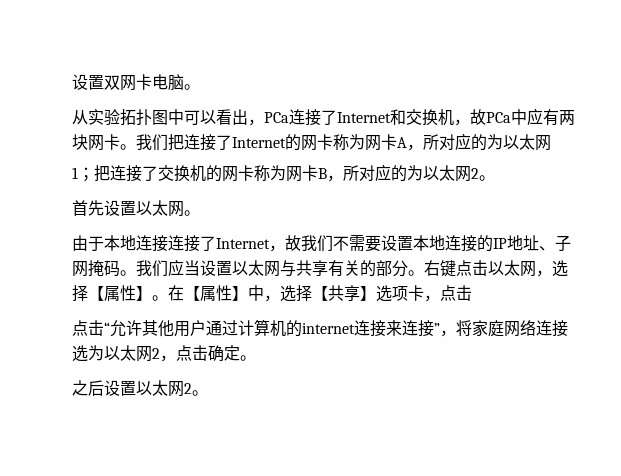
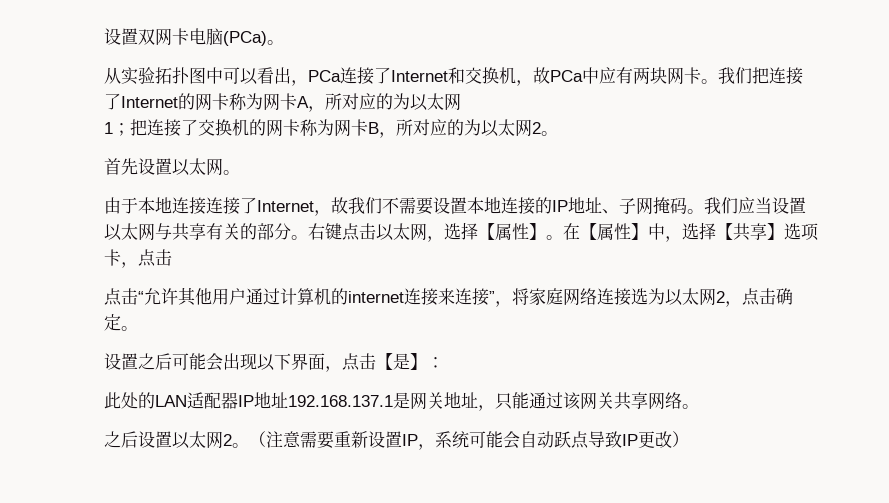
(184, 82) none -> [223,31,268,46] (PCa)
(256, 358) none -> [104,353,445,372] [104,392,700,411] // 设置之后可能会出现以下界面，点击【是】： // 此处的LAN适配器IP地址192.168.137.1是网关地址，只能通过该网关共享网络。
(208, 393) none -> [249,431,690,450] （注意需要重新设置IP，系统可能会自动跃点导致IP更改）

